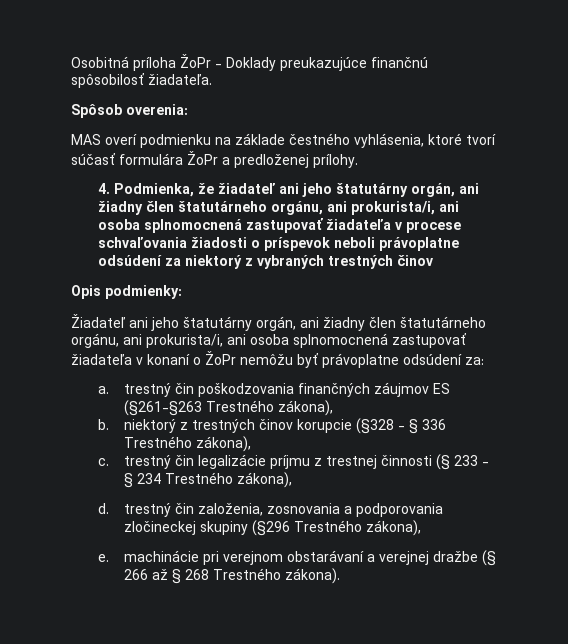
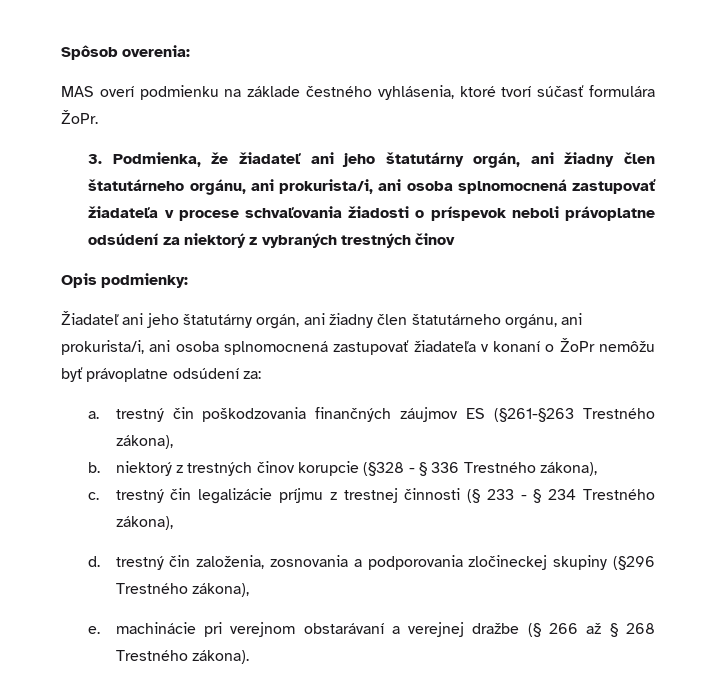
[71,54,428,71] [71,73,212,88] Osobitná príloha ŽoPr - Doklady preukazujúce finančnú spôsobilosť žiadateľa. // -> (61, 52) none
[187,151,358,168] [97,183,110,194] ŽoPr a predloženej prílohy. // 4. -> [61,110,98,124] [88,154,103,164] ŽoPr. // 3.

